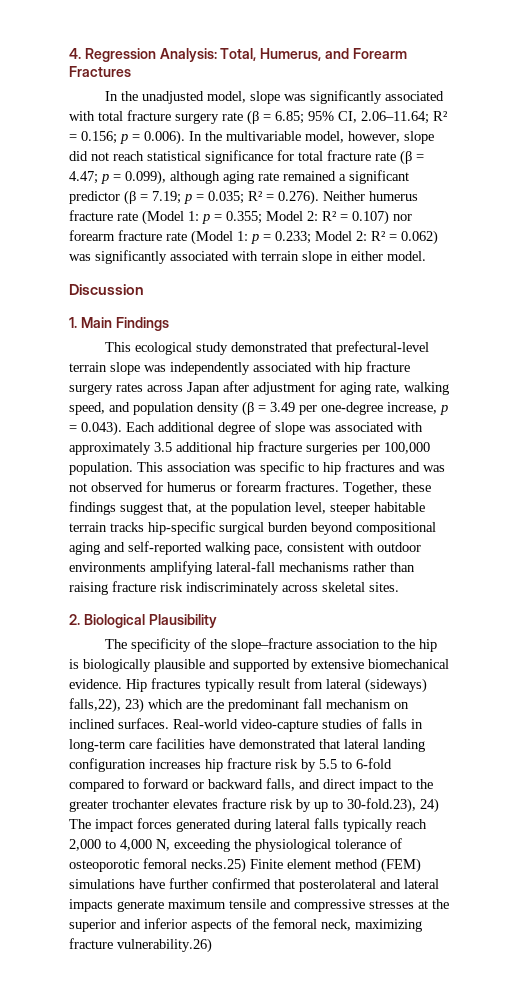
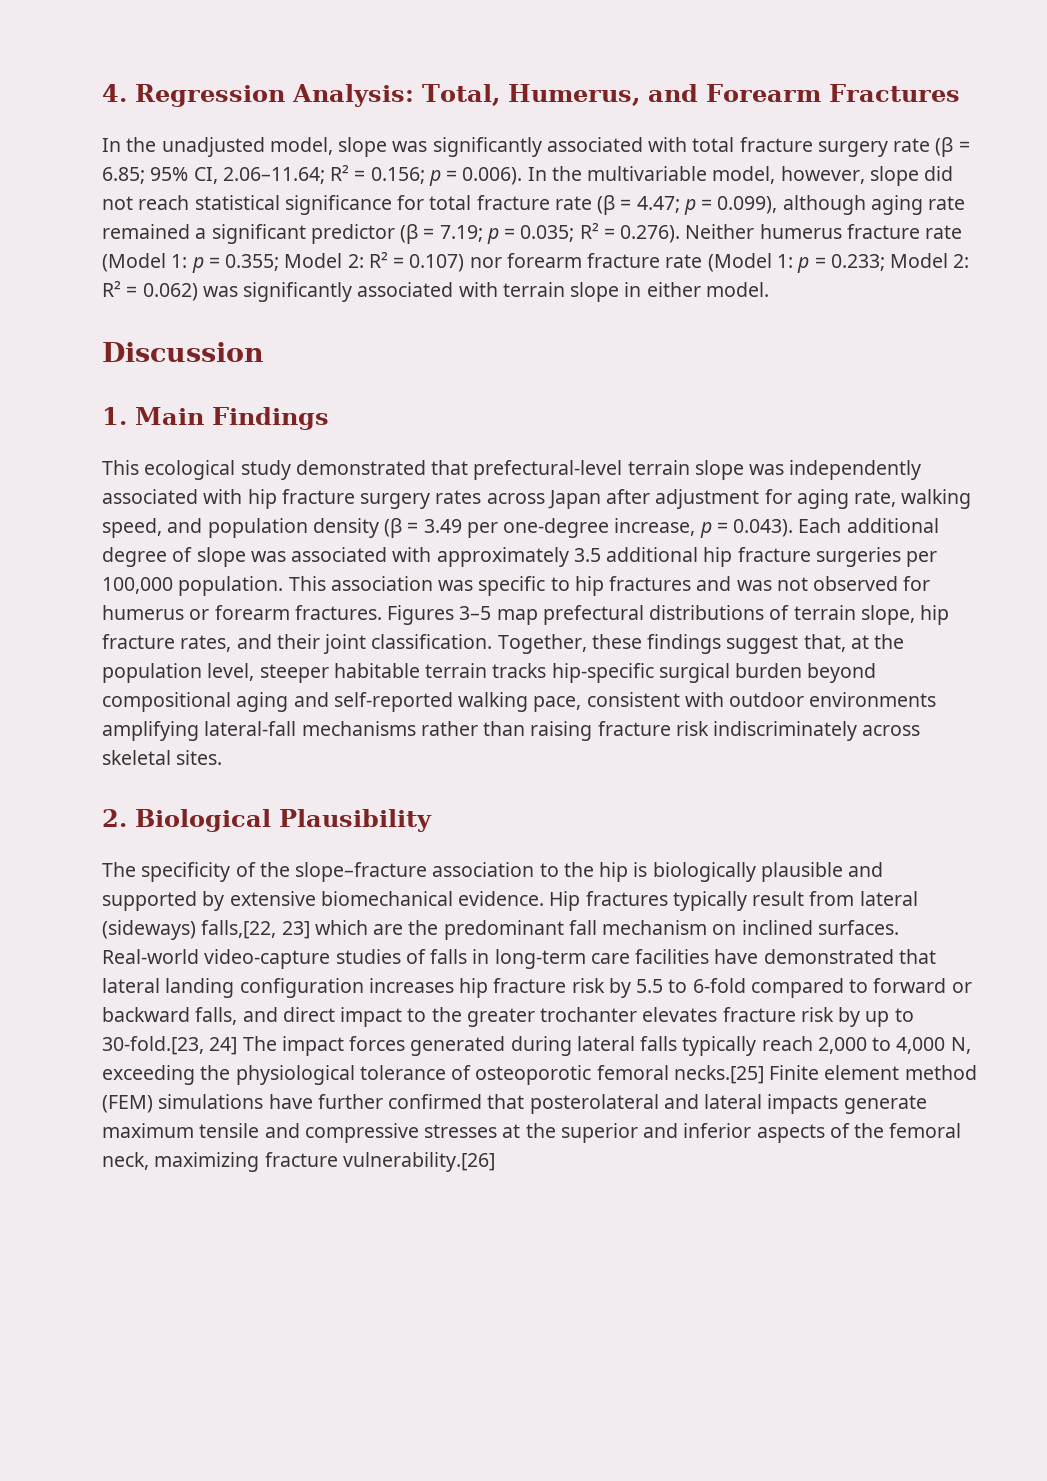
(339, 486) none -> [387,605,950,625] [102,634,493,654] Figures 3–5 map prefectural distributions of terrain slope, hip fracture rates, and their joint classification.
[69,698,144,713] falls,22), 23) -> [201,920,310,939] falls,[22, 23]
[347,798,439,813] 30-fold.23), 24) -> [102,1036,238,1055] 30-fold.[23, 24]
[191,858,246,873] necks.25) -> [673,1065,764,1084] necks.[25]
[117,938,212,953] vulnerability.26) -> [342,1152,495,1172] vulnerability.[26]

